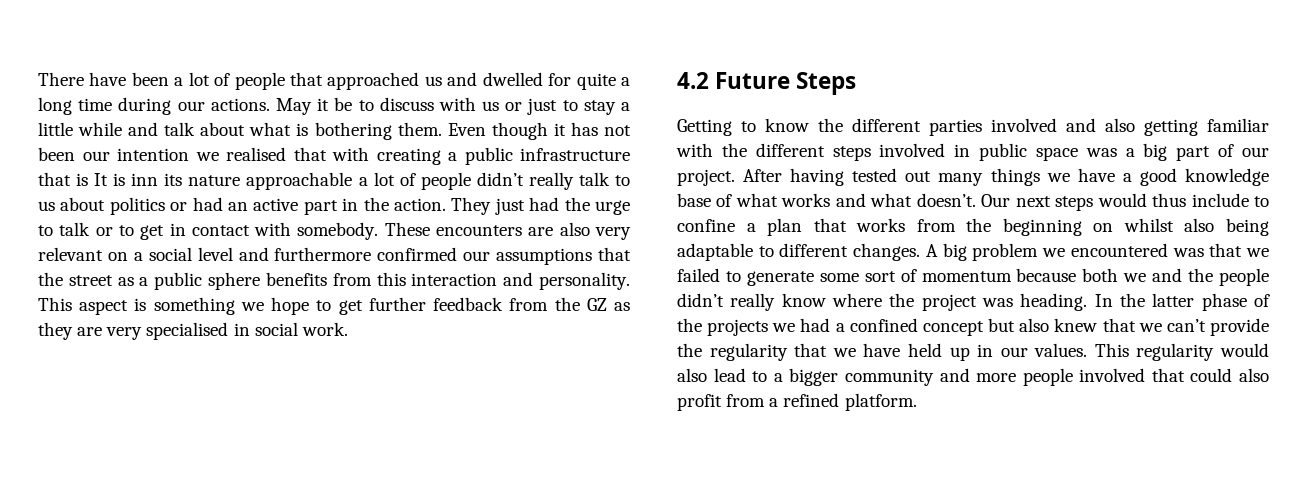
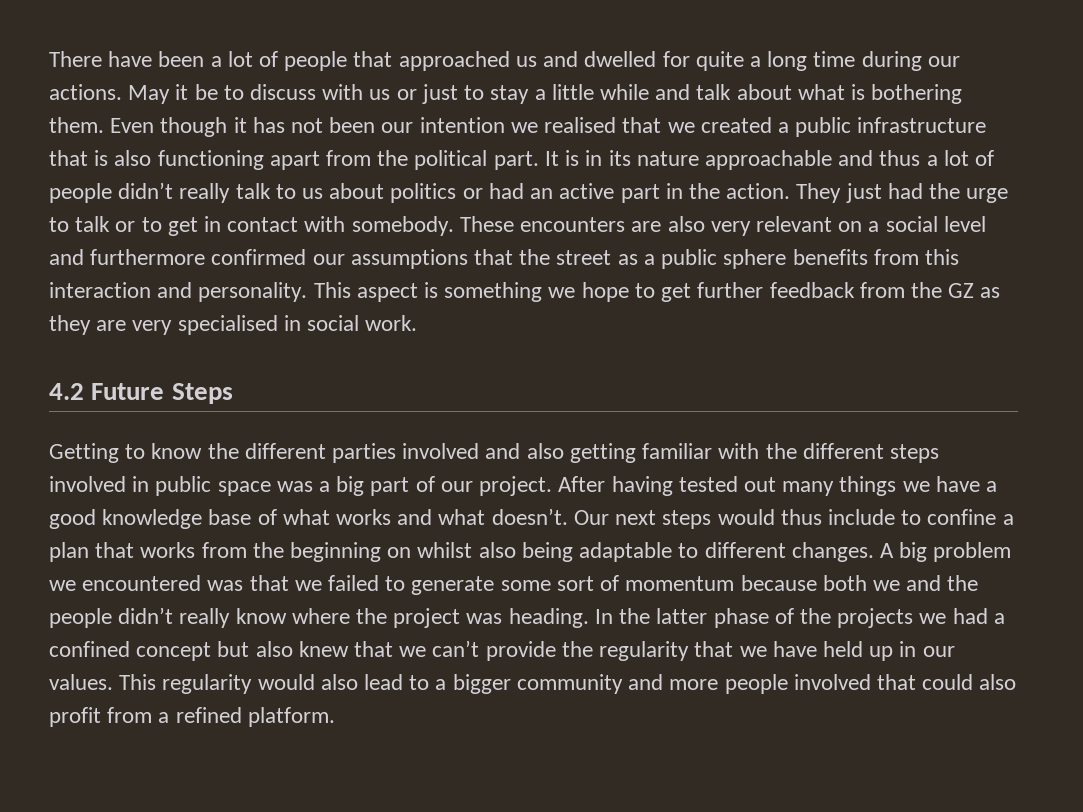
[332,147,441,165] with creating -> [667,117,772,133] we created
(89, 179) none -> [114,150,539,170] also functioning apart from the political part.
[131,173,159,186] inn -> [585,150,603,166] in
(353, 181) none -> [838,150,921,166] and thus

